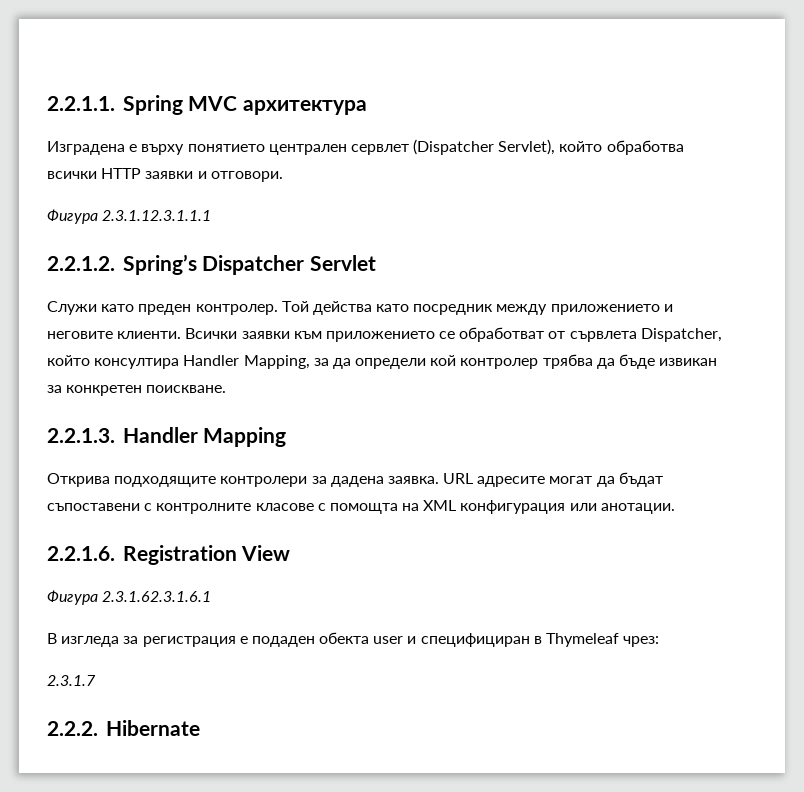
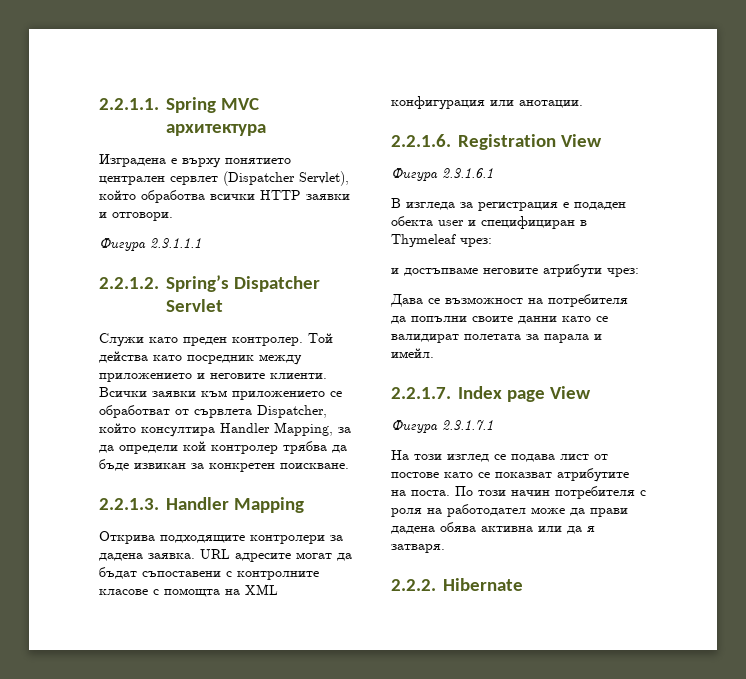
[102,210,212,221] 2.3.1.12.3.1.1.1 -> [150,238,201,248] 2.3.1.1.1
[102,591,212,602] 2.3.1.62.3.1.6.1 -> [442,168,493,178] 2.3.1.6.1
[47,675,96,686] 2.3.1.7 -> [391,264,639,278] [390,294,628,307] [391,316,608,324] [391,334,602,343] [391,348,434,358] [391,386,591,402] [391,420,493,434] [391,450,608,462] [391,468,629,482] [391,486,646,499] [391,504,628,517] [391,522,595,534] [391,544,445,553] и достъпваме неговите атрибути чрез: // Дава се възможност на потребителя да попълни своите данни като се валидират полетата за парала и имейл. // 2.2.1.7. Index page View // Фигура 2.3.1.7.1 // На този изглед се подава лист от постове като се показват атрибутите на поста. По този начин потребителя с роля на работодател може да прави дадена обява активна или да я затваря.

